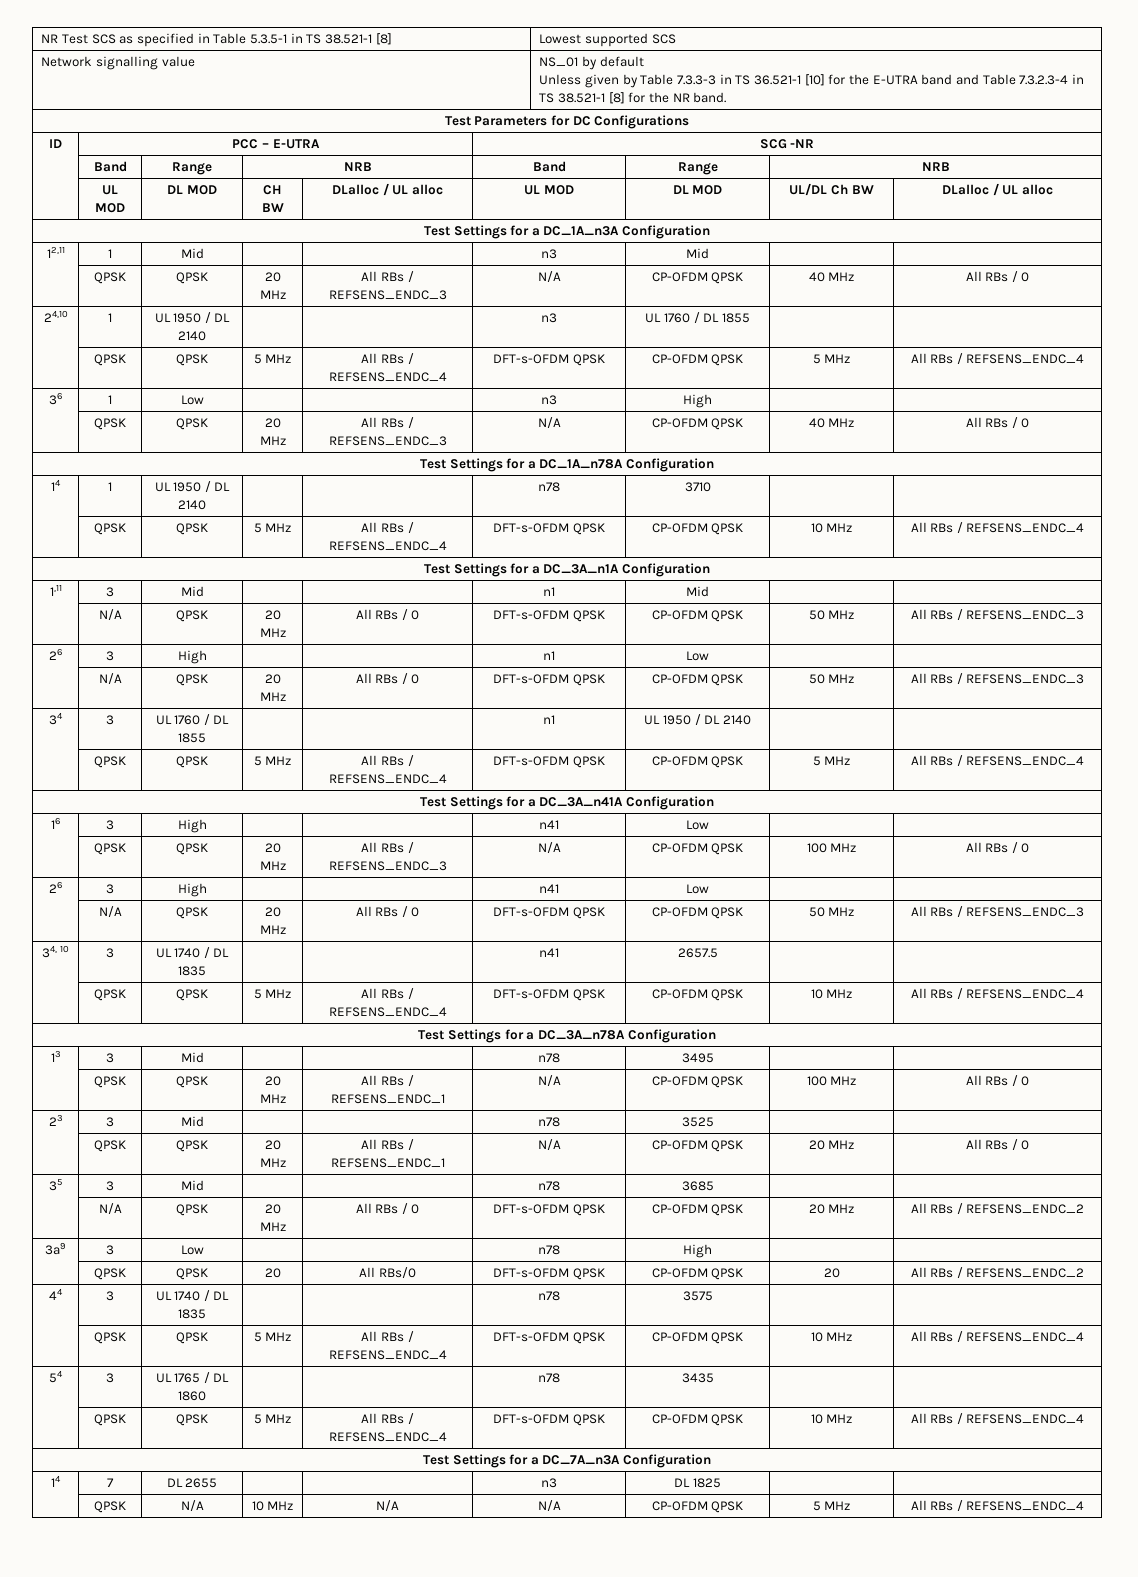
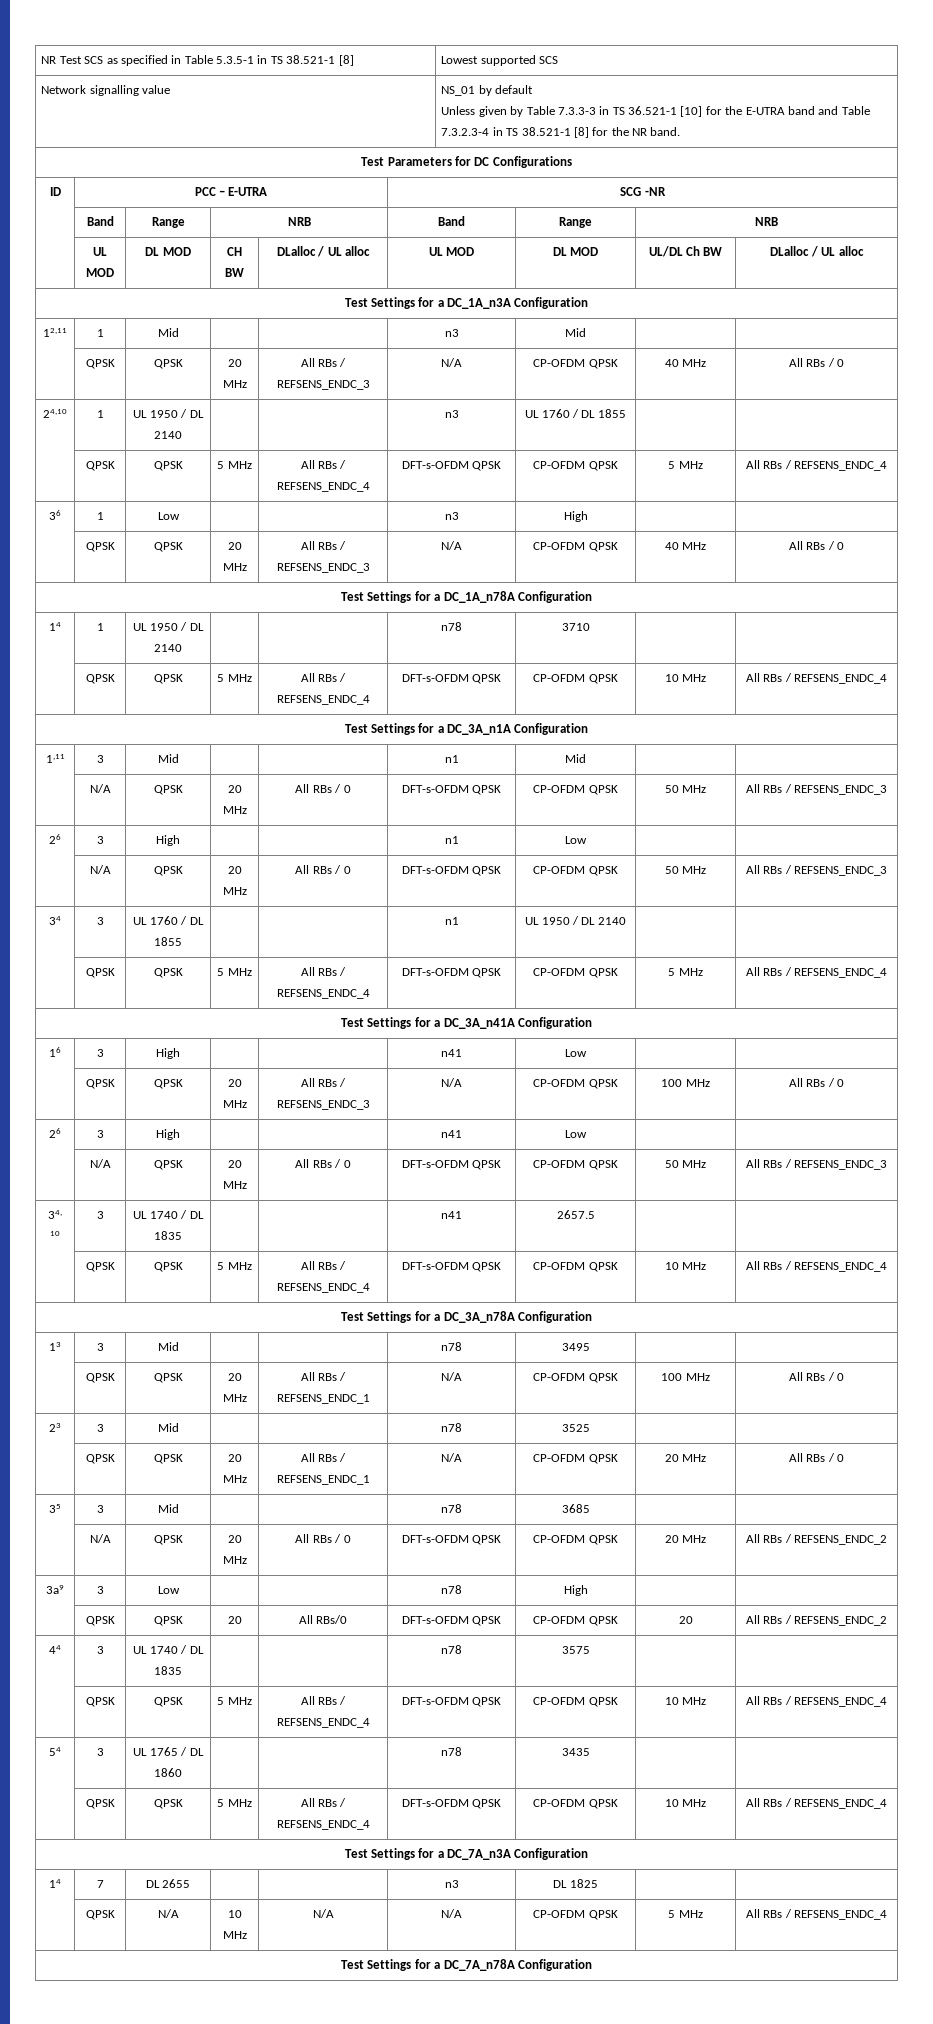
(1085, 1506) none -> [341,1959,592,1971] // Test Settings for a DC_7A_n78A Configuration

